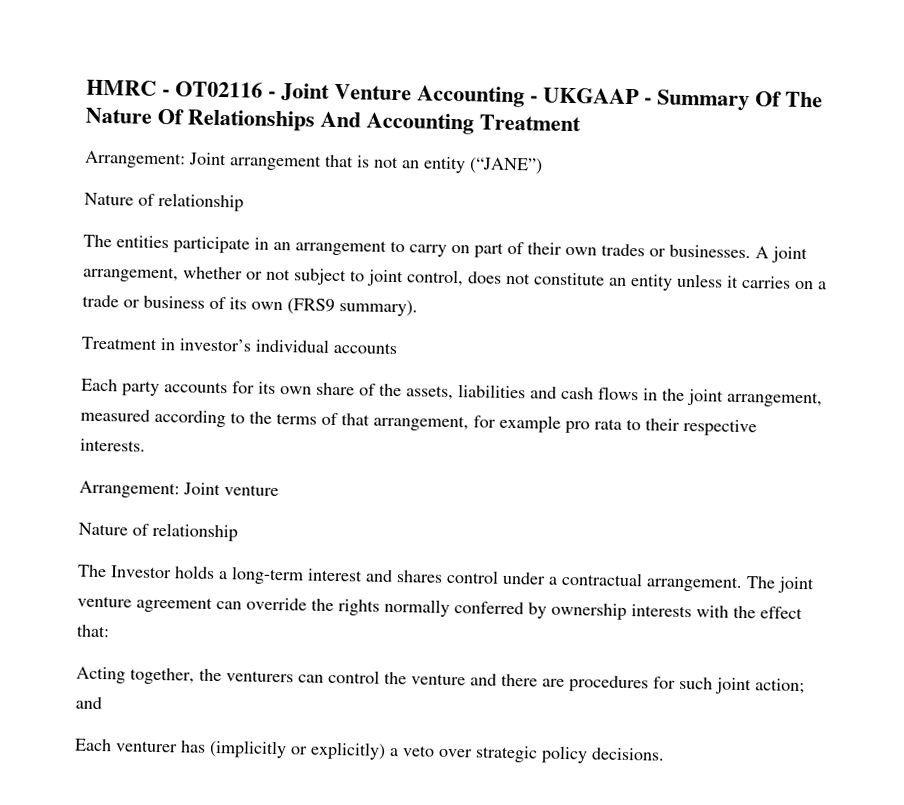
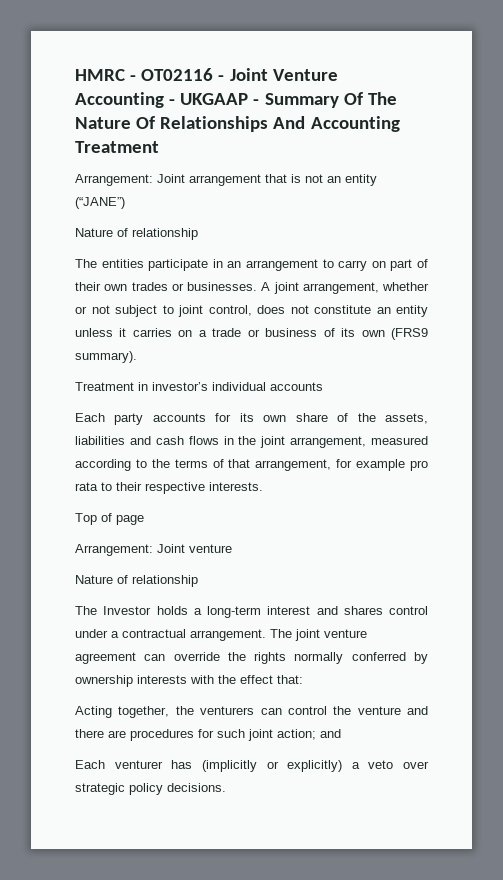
(146, 445) none -> [75,513,144,525] // Top of page

